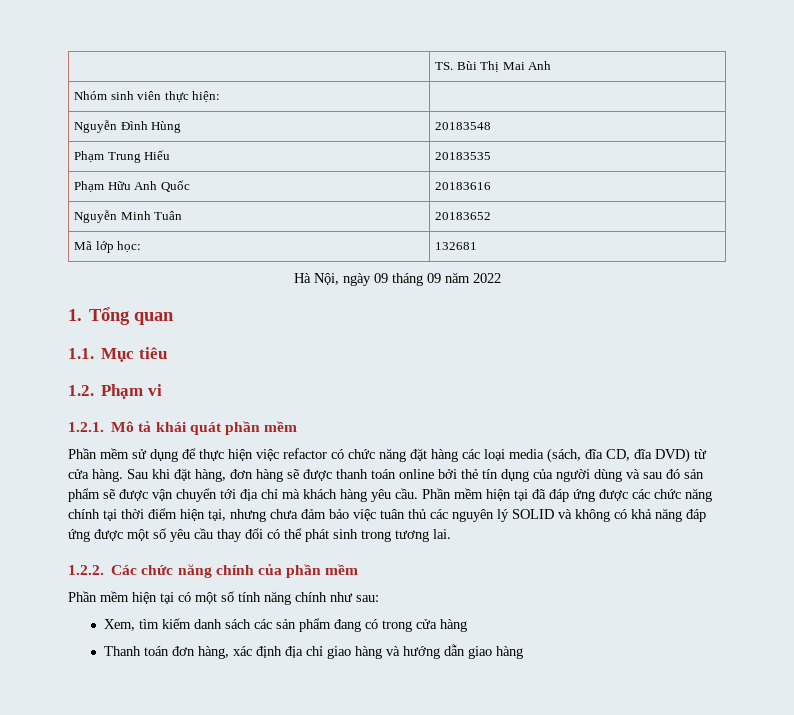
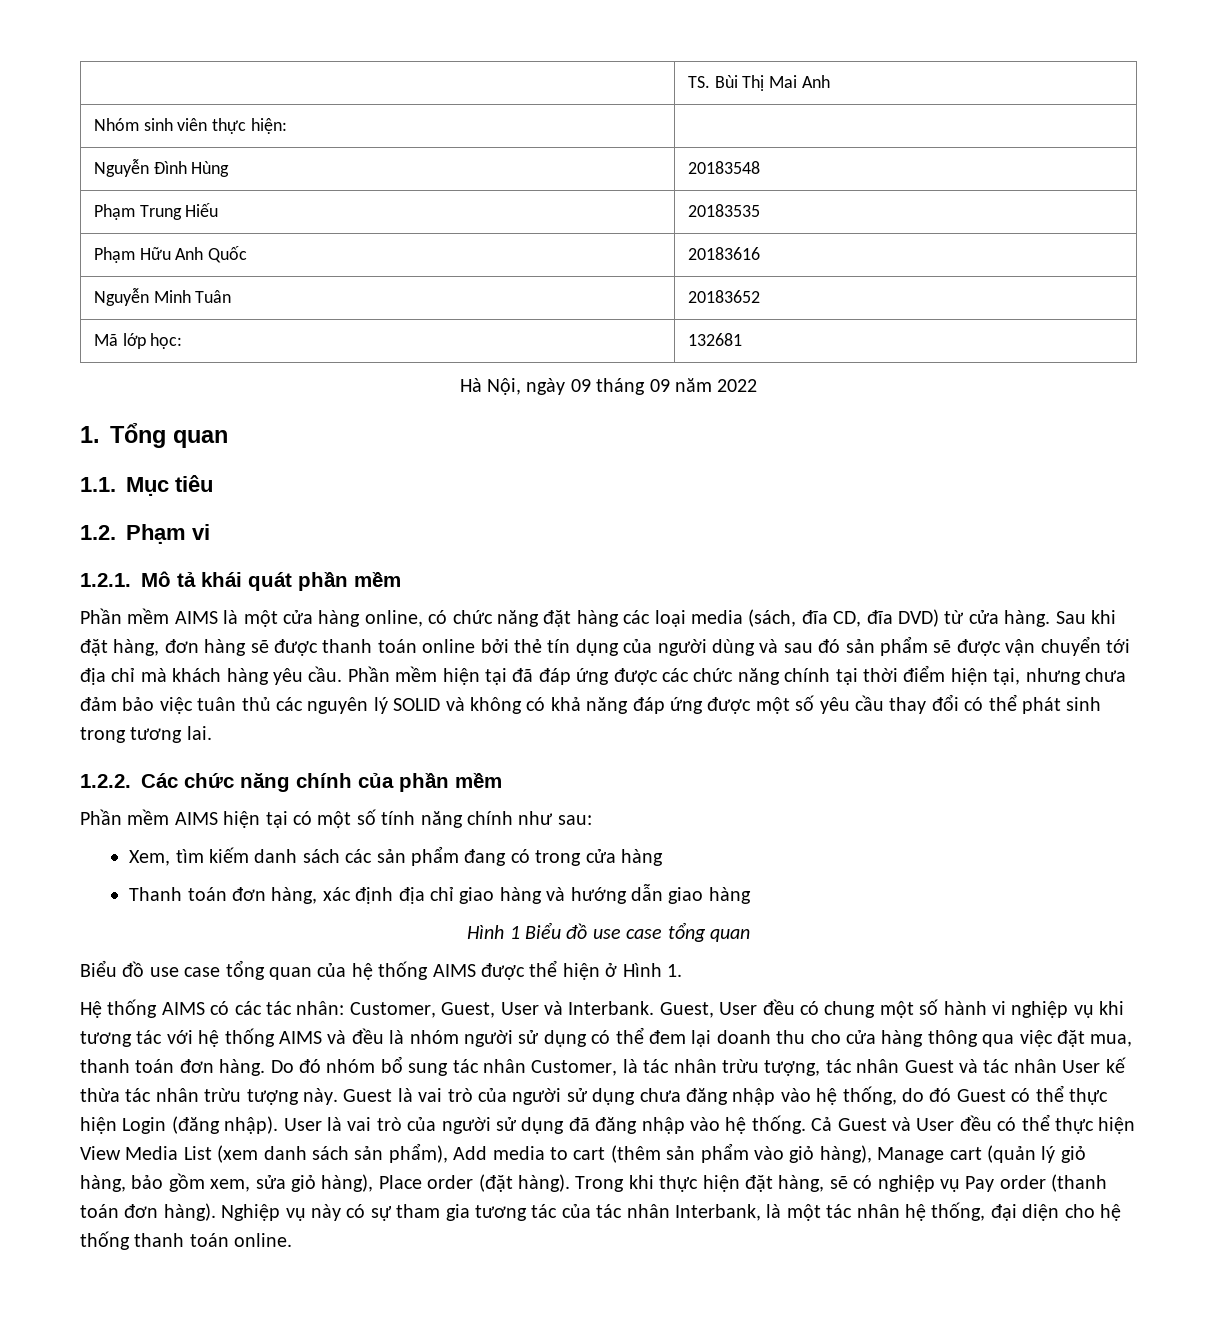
[132,448,327,462] sử dụng để thực hiện việc refactor -> [174,610,423,627] AIMS là một cửa hàng online,
(129, 596) none -> [174,812,218,825] AIMS
(524, 652) none -> [467,922,750,942] [80,960,682,980] [80,999,1125,1018] [80,1027,1133,1047] [80,1056,1126,1076] [80,1085,1108,1105] [80,1114,1136,1134] [80,1143,1086,1163] [80,1173,1108,1192] [80,1202,1121,1221] [80,1231,293,1250] // Hình 1 Biểu đồ use case tổng quan // Biểu đồ use case tổng quan của hệ thống AIMS được thể hiện ở Hình 1. // Hệ thống AIMS có các tác nhân: Customer, Guest, User và Interbank. Guest, User đều có chung một số hành vi nghiệp vụ khi tương tác với hệ thống AIMS và đều là nhóm người sử dụng có thể đem lại doanh thu cho cửa hàng thông qua việc đặt mua, thanh toán đơn hàng. Do đó nhóm bổ sung tác nhân Customer, là tác nhân trừu tượng, tác nhân Guest và tác nhân User kế thừa tác nhân trừu tượng này. Guest là vai trò của người sử dụng chưa đăng nhập vào hệ thống, do đó Guest có thể thực hiện Login (đăng nhập). User là vai trò của người sử dụng đã đăng nhập vào hệ thống. Cả Guest và User đều có thể thực hiện View Media List (xem danh sách sản phẩm), Add media to cart (thêm sản phẩm vào giỏ hàng), Manage cart (quản lý giỏ hàng, bảo gồm xem, sửa giỏ hàng), Place order (đặt hàng). Trong khi thực hiện đặt hàng, sẽ có nghiệp vụ Pay order (thanh toán đơn hàng). Nghiệp vụ này có sự tham gia tương tác của tác nhân Interbank, là một tác nhân hệ thống, đại diện cho hệ thống thanh toán online.

